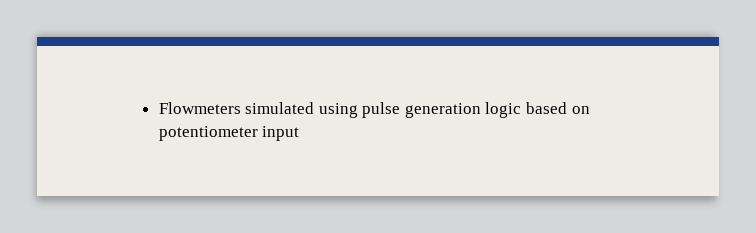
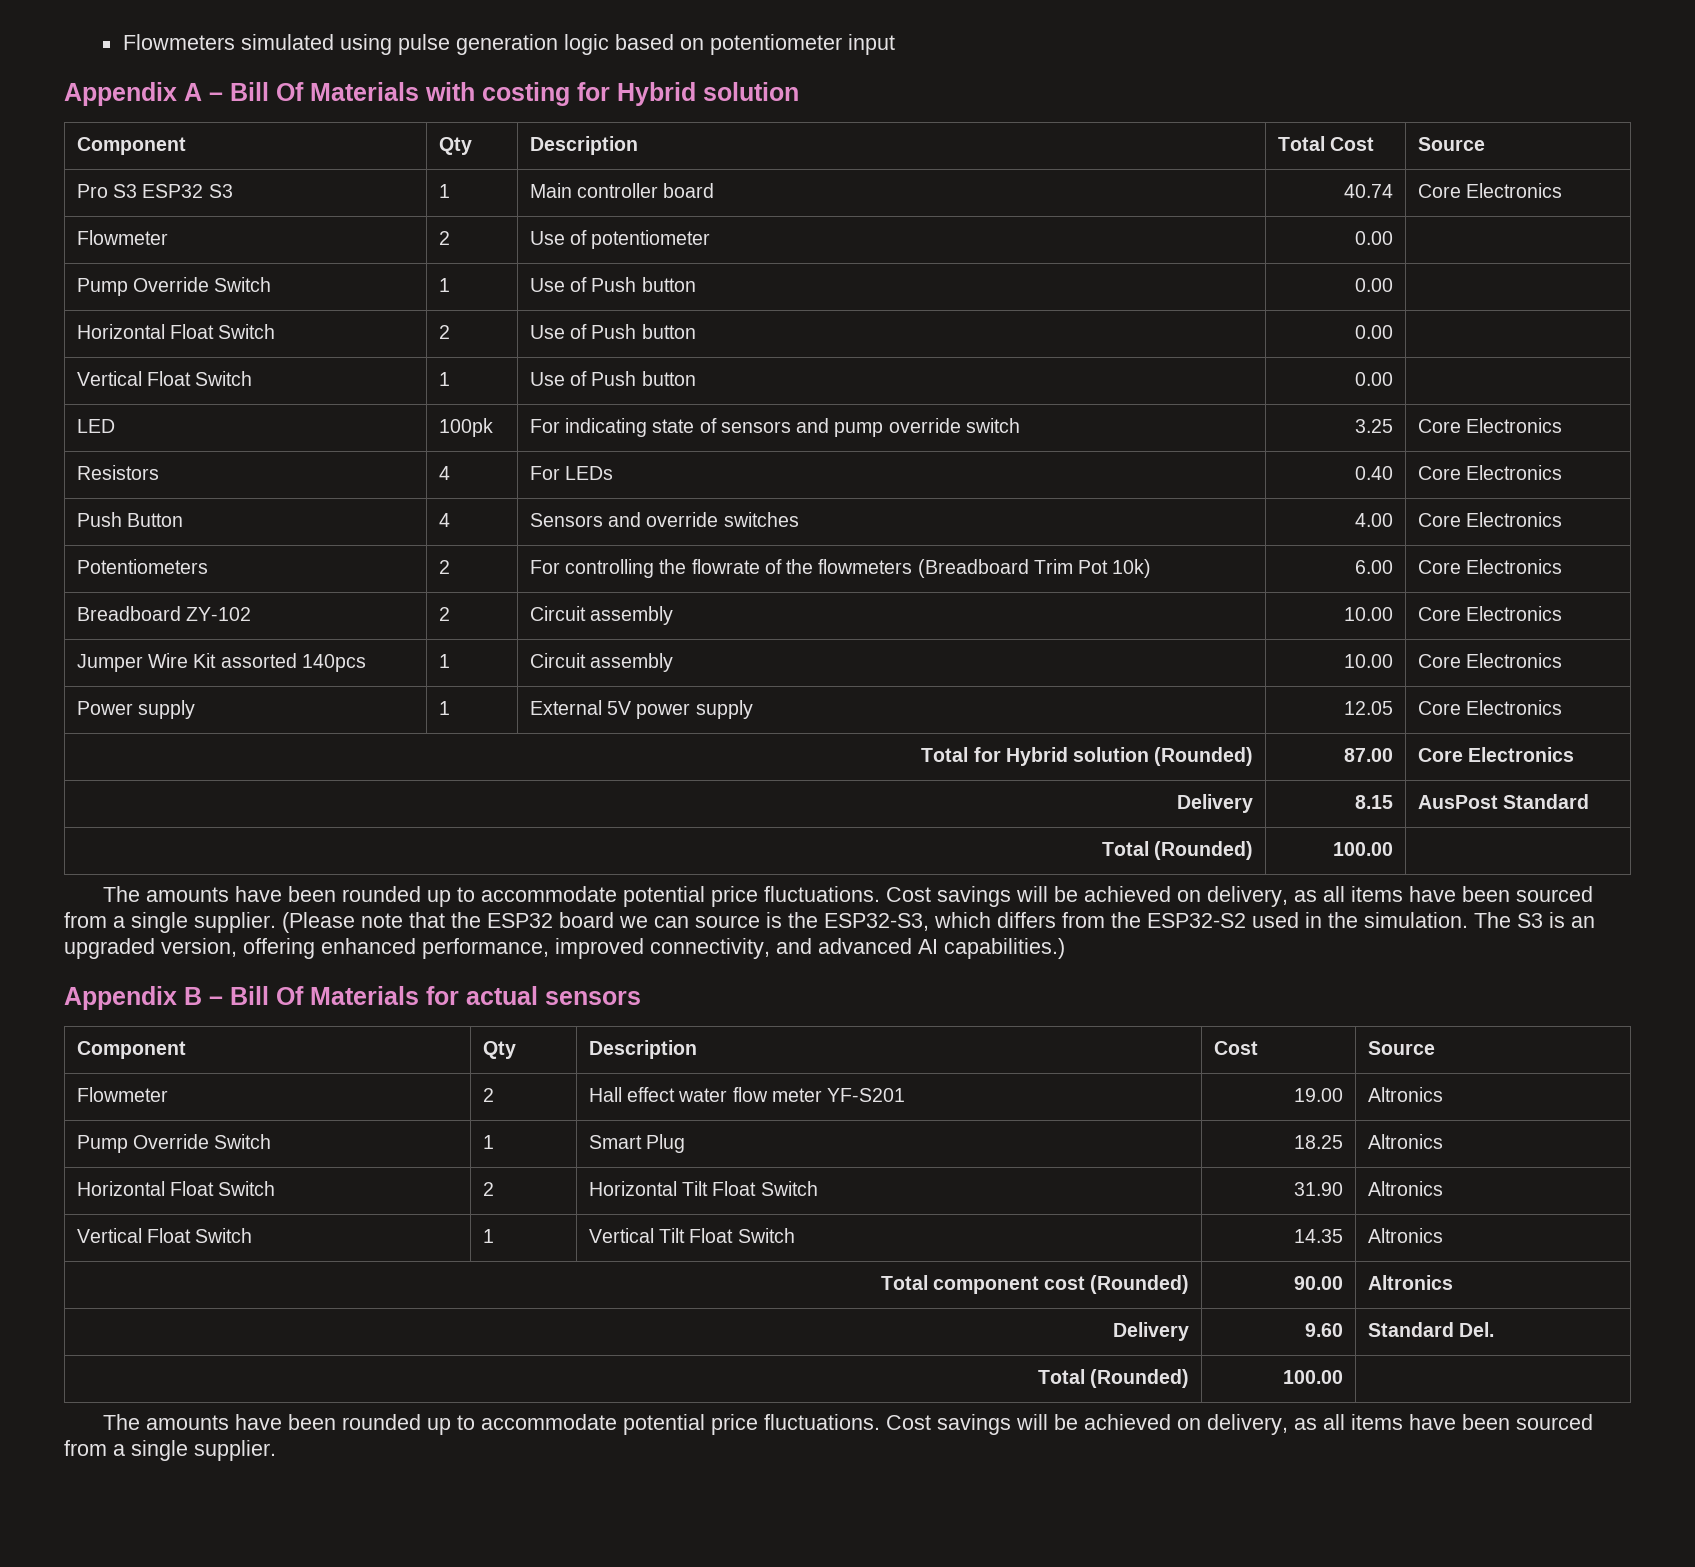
(300, 133) none -> [64,82,799,106] [76,137,186,155] [438,137,472,155] [529,136,638,155] [1277,136,1374,151] [1417,137,1485,151] [76,184,233,198] [438,184,450,198] [529,183,715,198] [1344,184,1394,198] [1417,183,1562,198] [76,230,168,245] [438,231,450,245] [529,230,711,249] [1355,231,1394,245] [76,277,272,296] [438,278,450,292] [529,277,696,292] [1355,278,1394,292] [76,324,276,339] [438,325,450,339] [529,324,696,339] [1355,325,1394,339] [76,371,253,386] [438,372,450,386] [529,371,696,386] [1355,372,1394,386] [76,419,115,433] [438,418,493,437] [529,418,1020,437] [1355,419,1394,433] [1417,418,1562,433] [76,465,159,480] [438,466,450,480] [529,466,613,480] [1355,466,1394,480] [1417,465,1562,480] [76,512,183,527] [438,513,450,527] [529,512,799,527] [1355,513,1394,527] [1417,512,1562,527] [76,559,208,574] [438,560,450,574] [529,559,1152,578] [1355,560,1394,574] [1417,559,1562,574] [76,606,251,621] [438,607,450,621] [529,606,673,625] [1344,607,1394,621] [1417,606,1562,621] [76,653,366,672] [438,654,450,668] [529,653,673,672] [1344,654,1394,668] [1417,653,1562,668] [76,700,195,719] [438,701,450,715] [529,700,753,719] [1344,701,1394,715] [1417,700,1562,715] [921,747,1254,766] [1344,748,1394,762] [1417,747,1574,762] [1177,794,1254,813] [1355,795,1394,809] [1417,794,1589,809] [1102,841,1254,860] [1333,842,1394,856] [103,886,1594,907] [64,912,1595,933] [64,938,1065,959] [64,986,641,1010] [76,1041,186,1059] [482,1041,516,1059] [588,1040,697,1059] [1213,1041,1258,1055] [1367,1041,1435,1055] [76,1087,168,1102] [482,1088,494,1102] [588,1087,906,1102] [1294,1088,1344,1102] [1367,1087,1443,1102] [76,1134,272,1153] [482,1135,494,1149] [588,1134,685,1153] [1294,1135,1344,1149] [1367,1134,1443,1149] [76,1181,276,1196] [482,1182,494,1196] [588,1181,818,1196] [1294,1182,1344,1196] [1367,1181,1443,1196] [76,1228,253,1243] [482,1229,494,1243] [588,1228,795,1243] [1294,1229,1344,1243] [1367,1228,1443,1243] [880,1275,1190,1294] [1294,1276,1344,1290] [1367,1275,1453,1290] [1113,1322,1190,1341] [1305,1323,1344,1337] [1367,1322,1494,1337] [1038,1369,1190,1388] [1283,1370,1344,1384] [103,1414,1594,1435] [64,1440,276,1461] // Appendix A – Bill Of Materials with costing for Hybrid solution // Component | Qty | Description | Total Cost | Source // Pro S3 ESP32 S3 | 1 | Main controller board | 40.74 | Core Electronics // Flowmeter | 2 | Use of potentiometer | 0.00 | // Pump Override Switch | 1 | Use of Push button | 0.00 | // Horizontal Float Switch | 2 | Use of Push button | 0.00 | // Vertical Float Switch | 1 | Use of Push button | 0.00 | // LED | 100pk | For indicating state of sensors and pump override switch | 3.25 | Core Electronics // Resistors | 4 | For LEDs | 0.40 | Core Electronics // Push Button | 4 | Sensors and override switches | 4.00 | Core Electronics // Potentiometers | 2 | For controlling the flowrate of the flowmeters (Breadboard Trim Pot 10k) | 6.00 | Core Electronics // Breadboard ZY-102 | 2 | Circuit assembly | 10.00 | Core Electronics // Jumper Wire Kit assorted 140pcs | 1 | Circuit assembly | 10.00 | Core Electronics // Power supply | 1 | External 5V power supply | 12.05 | Core Electronics // Total for Hybrid solution (Rounded) | 87.00 | Core Electronics // Delivery | 8.15 | AusPost Standard // Total (Rounded) | 100.00 | // The amounts have been rounded up to accommodate potential price fluctuations. Cost savings will be achieved on delivery, as all items have been sourced from a single supplier. (Please note that the ESP32 board we can source is the ESP32-S3, which differs from the ESP32-S2 used in the simulation. The S3 is an upgraded version, offering enhanced performance, improved connectivity, and advanced AI capabilities.) // Appendix B – Bill Of Materials for actual sensors // Component | Qty | Description | Cost | Source // Flowmeter | 2 | Hall effect water flow meter YF-S201 | 19.00 | Altronics // Pump Override Switch | 1 | Smart Plug | 18.25 | Altronics // Horizontal Float Switch | 2 | Horizontal Tilt Float Switch | 31.90 | Altronics // Vertical Float Switch | 1 | Vertical Tilt Float Switch | 14.35 | Altronics // Total component cost (Rounded) | 90.00 | Altronics // Delivery | 9.60 | Standard Del. // Total (Rounded) | 100.00 | // The amounts have been rounded up to accommodate potential price fluctuations. Cost savings will be achieved on delivery, as all items have been sourced from a single supplier.

